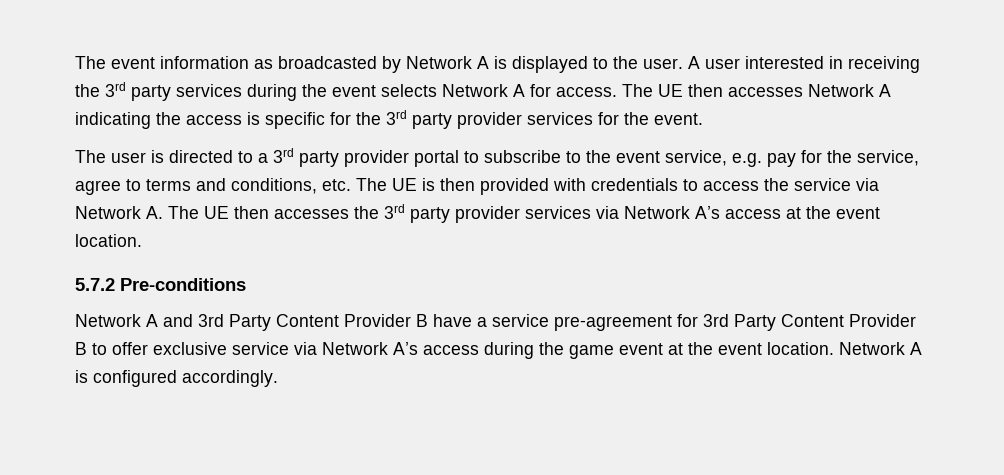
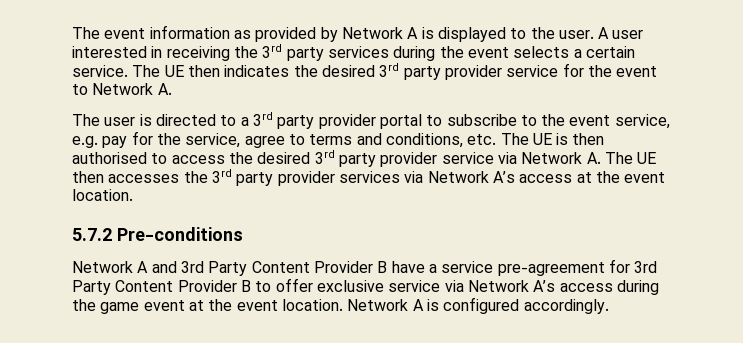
[278,56,377,69] broadcasted -> [255,27,317,42] provided
[442,84,891,97] [75,110,703,129] Network A for access. The UE then accesses Network A indicating the access is specific for the 3rd party provider services for the event. -> [573,46,635,58] [72,63,658,80] [72,83,172,95] a certain service. The UE then indicates the desired 3rd party provider service for the event to Network A.
[480,178,789,195] provided with credentials to access the -> [72,150,438,167] authorised to access the desired 3rd party provider

